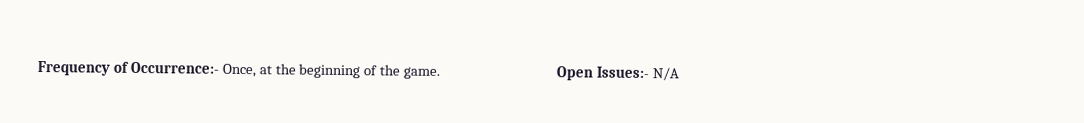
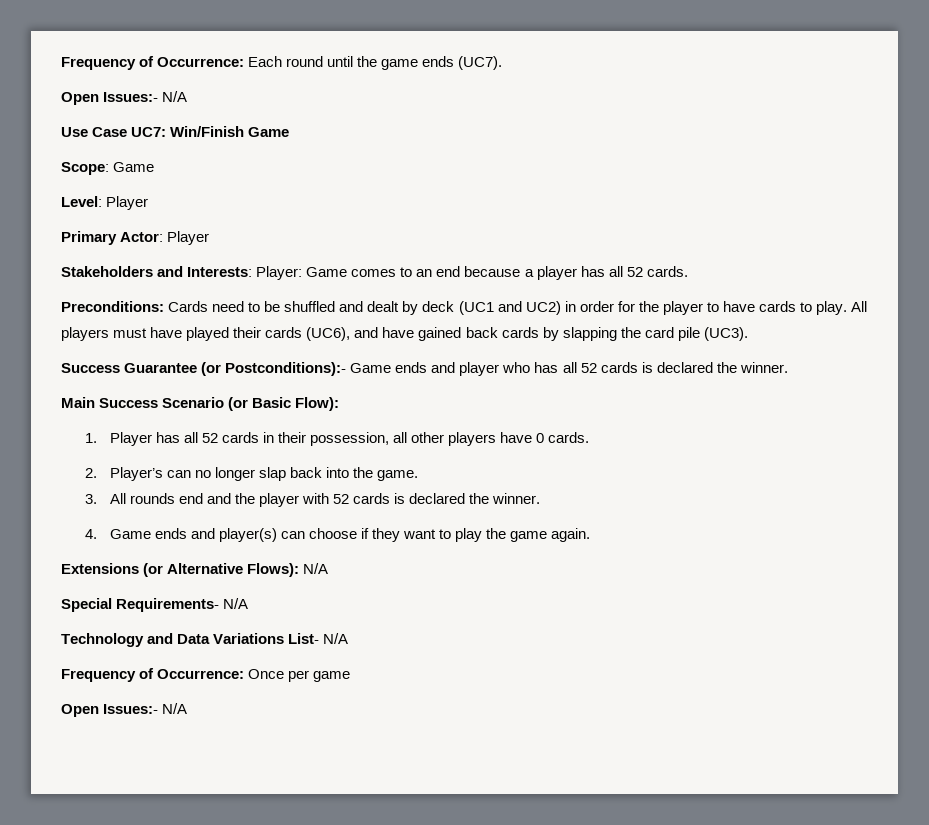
[37,60,441,79] Frequency of Occurrence:- Once, at the beginning of the game. -> [61,56,503,70] [61,91,188,105] [61,126,290,137] [61,162,155,175] [61,196,149,210] [61,231,210,245] [61,266,688,280] [61,301,868,315] [61,327,748,341] [61,362,788,376] [61,397,340,411] [85,432,590,446] [85,467,418,481] [85,493,541,507] [85,528,591,542] [61,563,329,577] [61,598,249,612] [61,633,349,647] [61,668,351,682] Frequency of Occurrence: Each round until the game ends (UC7). // Open Issues:- N/A // Use Case UC7: Win/Finish Game // Scope: Game // Level: Player // Primary Actor: Player // Stakeholders and Interests: Player: Game comes to an end because a player has all 52 cards. // Preconditions: Cards need to be shuffled and dealt by deck (UC1 and UC2) in order for the player to have cards to play. All players must have played their cards (UC6), and have gained back cards by slapping the card pile (UC3). // Success Guarantee (or Postconditions):- Game ends and player who has all 52 cards is declared the winner. // Main Success Scenario (or Basic Flow): // 1. Player has all 52 cards in their possession, all other players have 0 cards. // 2. Player’s can no longer slap back into the game. // 3. All rounds end and the player with 52 cards is declared the winner. // 4. Game ends and player(s) can choose if they want to play the game again. // Extensions (or Alternative Flows): N/A // Special Requirements- N/A // Technology and Data Variations List- N/A // Frequency of Occurrence: Once per game

